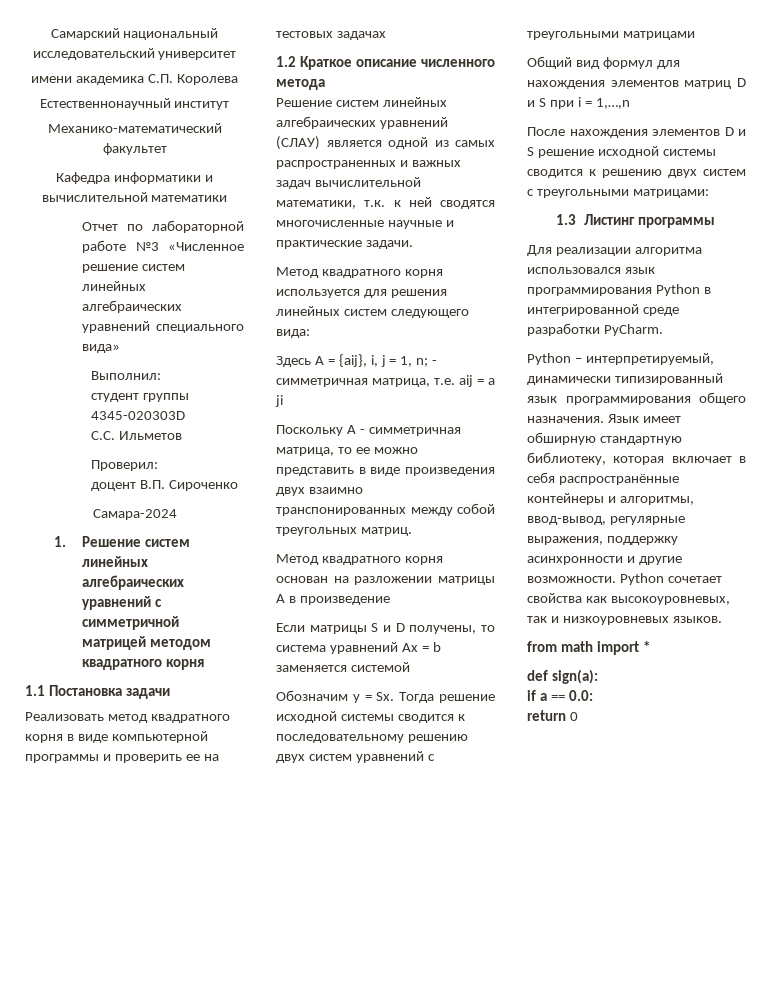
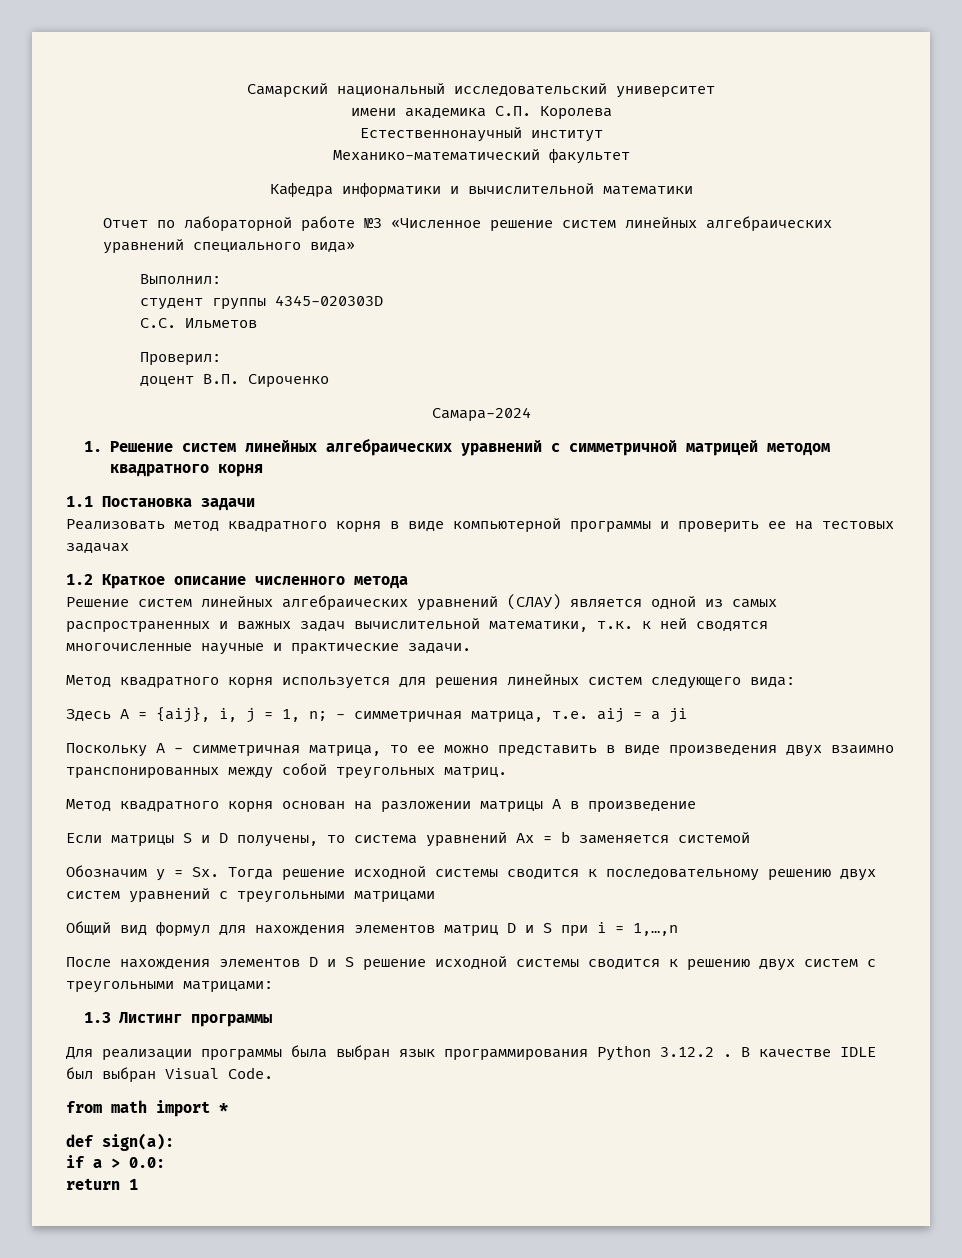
[634,247,702,256] [527,267,655,274] [527,284,711,296] [527,304,679,316] [527,323,663,336] [527,353,714,365] [527,373,723,385] [527,392,746,405] [527,414,681,423] [527,432,682,445] [527,452,746,465] [527,472,679,485] [527,493,694,505] [527,516,685,525] [527,536,678,545] [527,556,682,565] [527,573,722,585] [527,593,730,605] [527,616,722,625] алгоритма использовался язык программирования Python в интегрированной среде разработки PyCharm. // Python – интерпретируемый, динамически типизированный язык программирования общего назначения. Язык имеет обширную стандартную библиотеку, которая включает в себя распространённые контейнеры и алгоритмы, ввод-вывод, регулярные выражения, поддержку асинхронности и другие возможности. Python сочетает свойства как высокоуровневых, так и низкоуровневых языков. -> [201,1045,876,1061] [66,1067,273,1083] программы была выбран язык программирования Python 3.12.2 . В качестве IDLE был выбран Visual Code.
[550,695,565,701] == -> [111,1158,120,1168] >
[569,712,578,721] 0 -> [129,1179,138,1190] 1

